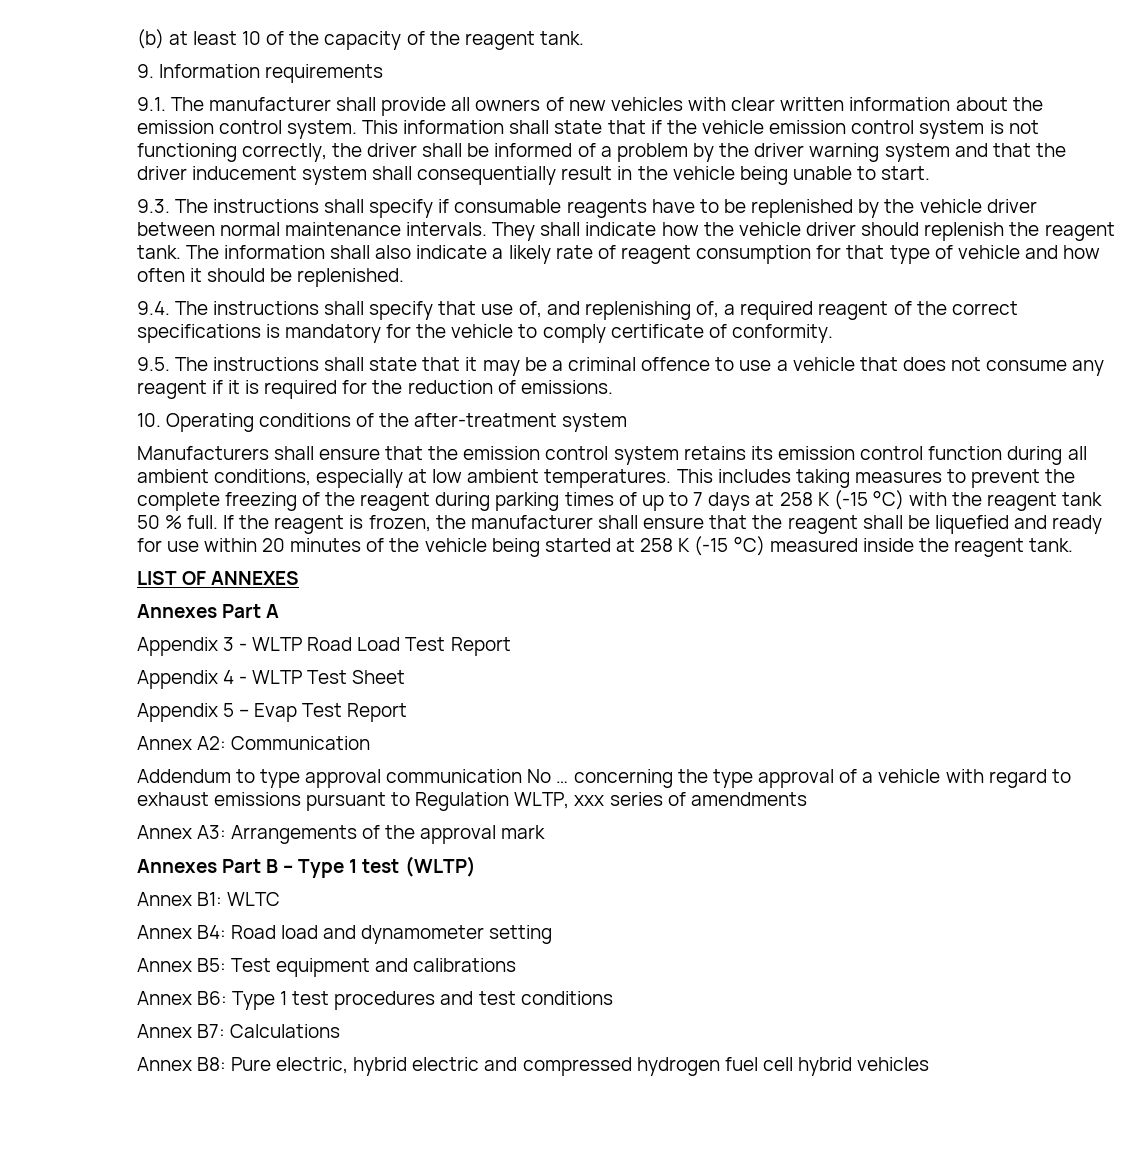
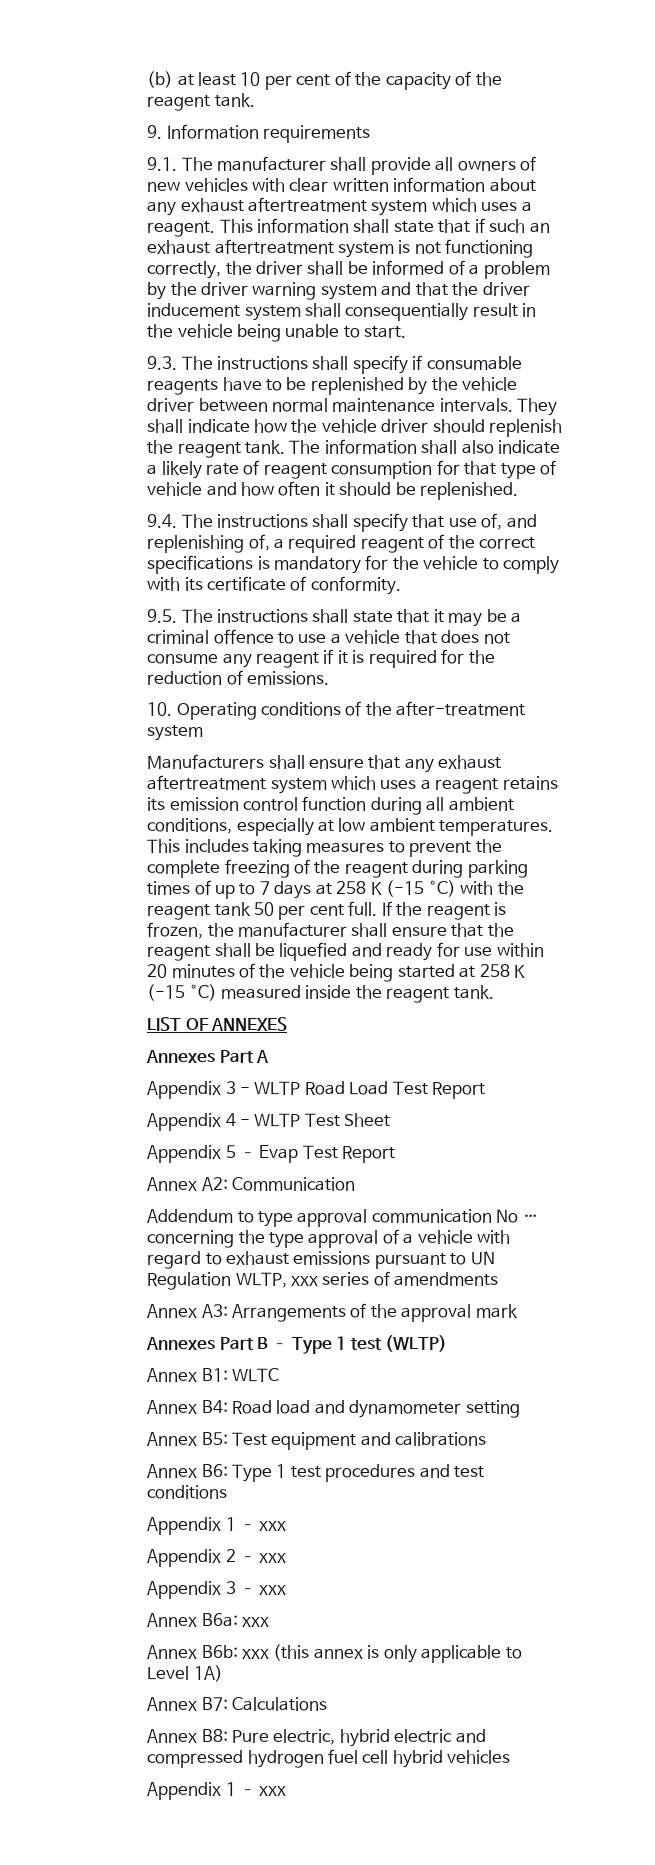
(262, 38) none -> [264,74,331,90] per cent
[1012,97,1043,111] [136,120,357,139] the emission control system. -> [147,197,532,216] [147,221,216,237] any exhaust aftertreatment system which uses a reagent.
[666,120,915,134] the vehicle emission control -> [489,219,550,233] [147,239,334,254] such an exhaust aftertreatment
(606, 333) none -> [147,577,203,591] with its
[428,446,679,465] the emission control system -> [404,755,502,773] [147,775,499,794] any exhaust aftertreatment system which uses a reagent
[164,515,182,529] % -> [278,904,344,920] per cent
(411, 799) none -> [470,1251,495,1265] UN
(613, 998) none -> [147,1517,287,1535] [147,1549,287,1567] [147,1581,287,1599] [147,1613,269,1627] [147,1644,522,1663] [147,1665,223,1682] // Appendix 1 – xxx // Appendix 2 – xxx // Appendix 3 – xxx // Annex B6a: xxx // Annex B6b: xxx (this annex is only applicable to Level 1A)
(930, 1064) none -> [147,1782,287,1800] // Appendix 1 – xxx

